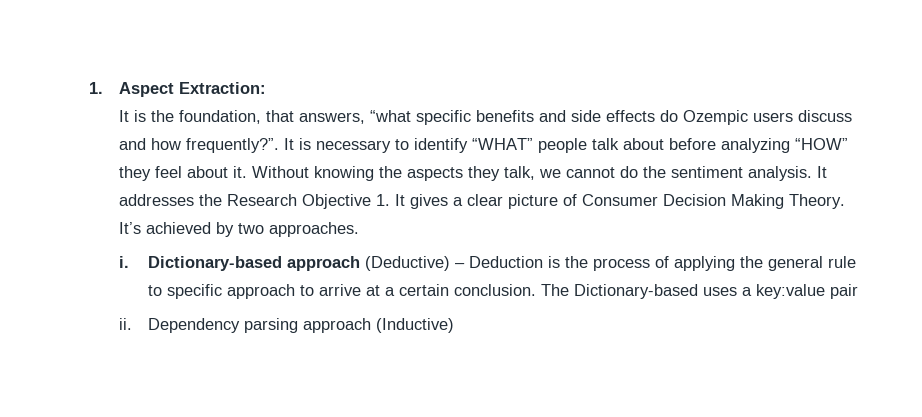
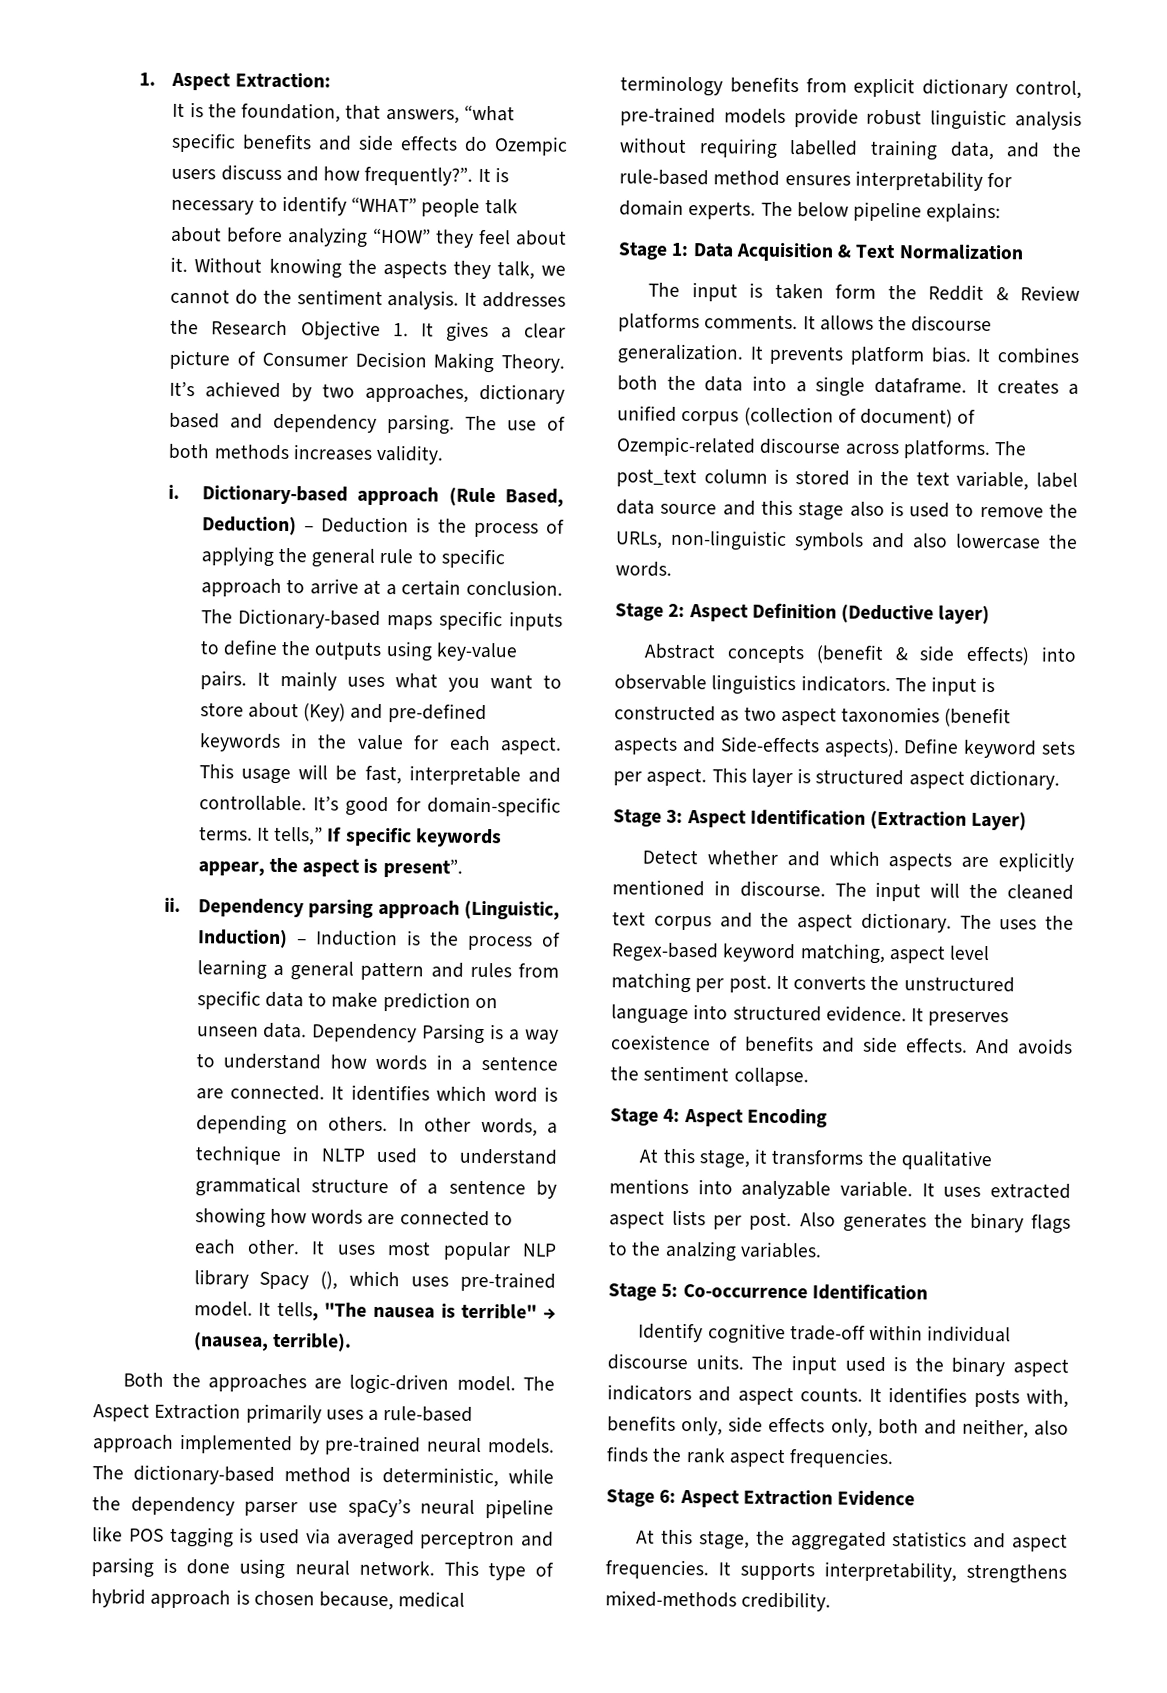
[268,222,359,237] approaches. -> [365,383,565,404] [169,412,566,435] [168,443,444,465] approaches, dictionary based and dependency parsing. The use of both methods increases validity.
[364,256,450,271] (Deductive) -> [448,487,564,507] [201,516,297,536] (Rule Based, Deduction)
[702,284,858,299] [118,318,454,333] uses a key:value pair // ii. Dependency parsing approach (Inductive) -> [387,610,563,631] [199,639,518,662] [199,670,562,692] [199,702,487,724] [198,733,562,755] [198,763,561,786] [198,795,561,817] [198,826,502,848] [197,857,463,878] [164,897,560,920] [196,929,561,951] [196,959,559,981] [196,990,498,1012] [196,1022,559,1045] [195,1053,558,1071] [195,1084,558,1103] [195,1114,558,1137] [194,1145,558,1166] [194,1176,557,1199] [194,1207,513,1228] [193,1239,557,1261] [193,1269,556,1292] [193,1301,556,1321] [192,1332,352,1352] [123,1372,555,1395] [93,1402,474,1424] [92,1434,555,1456] [92,1464,554,1488] [92,1496,554,1519] [92,1526,554,1550] [91,1557,554,1581] [91,1588,466,1611] [620,75,1082,99] [620,106,1082,131] [619,137,1082,161] [619,169,1013,191] [619,199,1002,223] [618,242,1024,262] [648,282,1080,302] [618,313,993,333] [617,343,1079,366] [617,375,1079,397] [617,405,977,428] [616,436,1028,460] [616,468,1078,491] [616,499,1078,521] [615,529,1078,551] [615,561,672,577] [615,602,991,625] [644,643,1077,666] [614,674,996,696] [614,705,1012,728] [613,736,1076,759] [613,767,1060,790] [613,808,1028,831] [642,849,1074,872] [612,879,1074,902] [612,911,1074,933] [611,942,991,965] [611,972,1015,994] [611,1004,1010,1027] [610,1034,1073,1055] [610,1065,809,1087] [610,1108,828,1128] [639,1147,993,1171] [609,1178,1071,1200] [609,1209,1071,1234] [608,1240,822,1262] [608,1283,928,1301] [638,1322,1012,1345] [607,1353,1069,1377] [607,1384,1069,1408] [607,1415,1069,1439] [606,1446,895,1469] [606,1489,916,1508] [636,1528,1068,1552] [605,1559,1067,1584] [605,1590,832,1612] maps specific inputs to define the outputs using key-value pairs. It mainly uses what you want to store about (Key) and pre-defined keywords in the value for each aspect. This usage will be fast, interpretable and controllable. It’s good for domain-specific terms. It tells,” If specific keywords appear, the aspect is present”. // ii. Dependency parsing approach (Linguistic, Induction) – Induction is the process of learning a general pattern and rules from specific data to make prediction on unseen data. Dependency Parsing is a way to understand how words in a sentence are connected. It identifies which word is depending on others. In other words, a technique in NLTP used to understand grammatical structure of a sentence by showing how words are connected to each other. It uses most popular NLP library Spacy (), which uses pre-trained model. It tells, "The nausea is terrible" → (nausea, terrible). // Both the approaches are logic-driven model. The Aspect Extraction primarily uses a rule-based approach implemented by pre-trained neural models. The dictionary-based method is deterministic, while the dependency parser use spaCy’s neural pipeline like POS tagging is used via averaged perceptron and parsing is done using neural network. This type of hybrid approach is chosen because, medical terminology benefits from explicit dictionary control, pre-trained models provide robust linguistic analysis without requiring labelled training data, and the rule-based method ensures interpretability for domain experts. The below pipeline explains: // Stage 1: Data Acquisition & Text Normalization // The input is taken form the Reddit & Review platforms comments. It allows the discourse generalization. It prevents platform bias. It combines both the data into a single dataframe. It creates a unified corpus (collection of document) of Ozempic-related discourse across platforms. The post_text column is stored in the text variable, label data source and this stage also is used to remove the URLs, non-linguistic symbols and also lowercase the words. // Stage 2: Aspect Definition (Deductive layer) // Abstract concepts (benefit & side effects) into observable linguistics indicators. The input is constructed as two aspect taxonomies (benefit aspects and Side-effects aspects). Define keyword sets per aspect. This layer is structured aspect dictionary. // Stage 3: Aspect Identification (Extraction Layer) // Detect whether and which aspects are explicitly mentioned in discourse. The input will the cleaned text corpus and the aspect dictionary. The uses the Regex-based keyword matching, aspect level matching per post. It converts the unstructured language into structured evidence. It preserves coexistence of benefits and side effects. And avoids the sentiment collapse. // Stage 4: Aspect Encoding // At this stage, it transforms the qualitative mentions into analyzable variable. It uses extracted aspect lists per post. Also generates the binary flags to the analzing variables. // Stage 5: Co-occurrence Identification // Identify cognitive trade-off within individual discourse units. The input used is the binary aspect indicators and aspect counts. It identifies posts with, benefits only, side effects only, both and neither, also finds the rank aspect frequencies. // Stage 6: Aspect Extraction Evidence // At this stage, the aggregated statistics and aspect frequencies. It supports interpretability, strengthens mixed-methods credibility.

